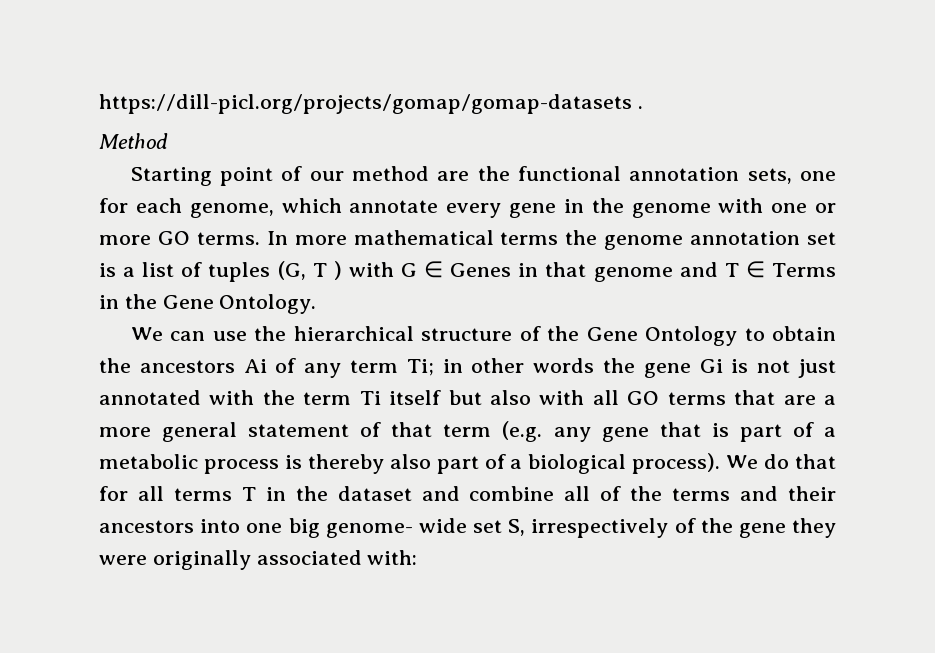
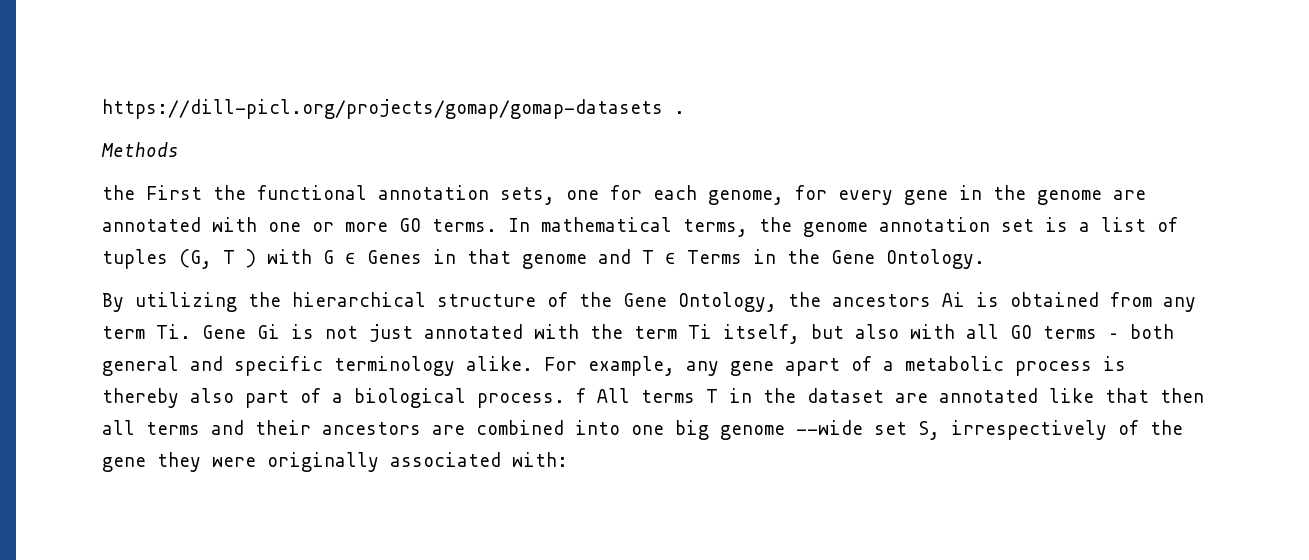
[99,133,168,149] [130,166,470,186] Method // Starting point of our method are -> [101,142,179,157] [102,185,202,200] Methods // the First
[281,198,439,213] which annotate -> [795,185,827,200] for
(711, 210) none -> [1113,190,1146,200] [102,217,201,232] are annotated
[294,230,559,245] more mathematical terms -> [541,217,748,237] mathematical terms,
[130,327,247,341] We can use -> [102,292,237,312] By utilizing
[645,326,836,346] [99,358,691,378] Ontology to obtain the ancestors Ai of any term Ti; in other words the gene -> [678,292,1196,312] [102,324,246,339] Ontology, the ancestors Ai is obtained from any term Ti. Gene
[389,390,442,405] itself -> [723,324,800,344] itself,
[734,390,837,405] [99,421,782,442] that are a more general statement of that term (e.g. any gene that is part -> [1108,324,1174,339] [102,356,840,376] – both general and specific terminology alike. For example, any gene apart
[632,453,836,474] [99,486,164,501] process). We do that for all -> [477,388,630,408] process. f All
[421,486,663,501] and combine all of the -> [895,388,1204,403] [102,420,135,435] are annotated like that then all
(194, 526) none -> [432,420,564,435] are combined
[325,518,467,538] genome- wide -> [720,420,863,440] genome --wide

